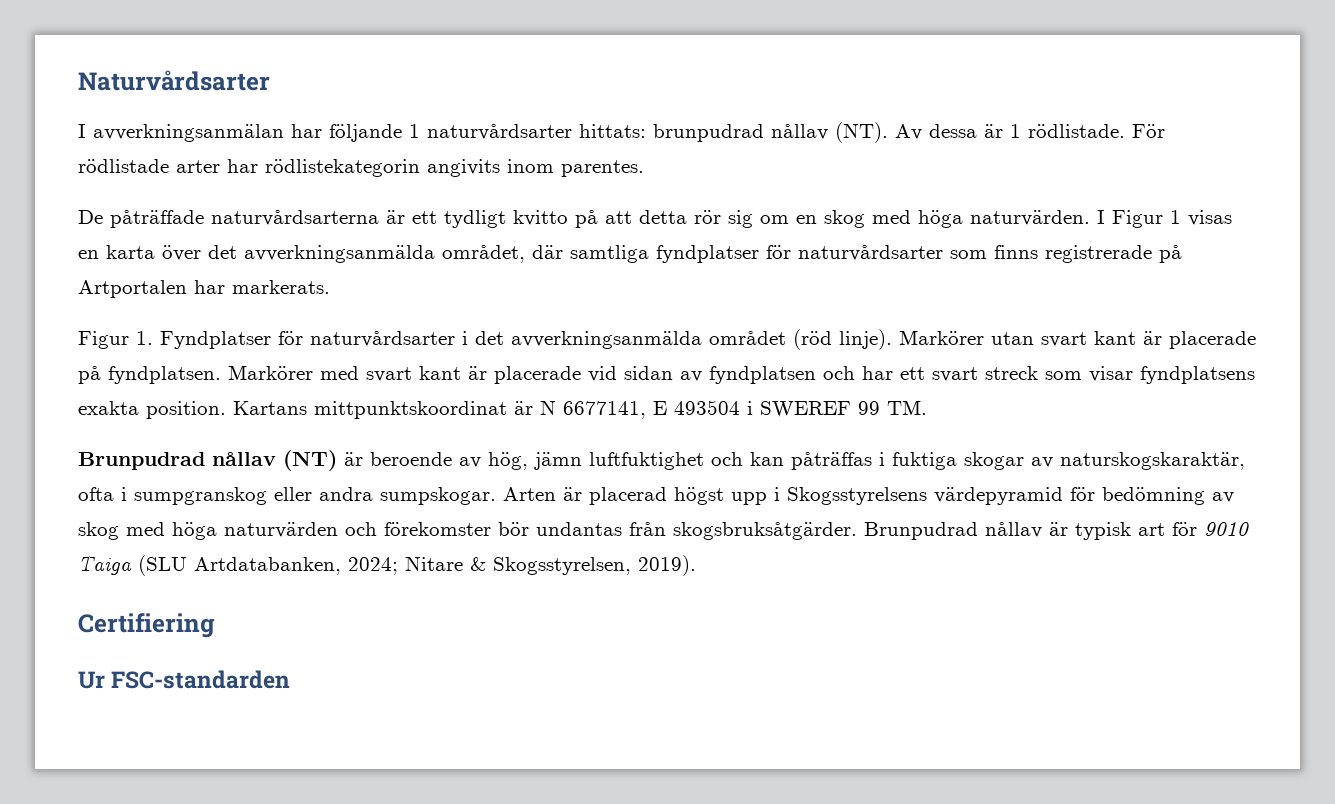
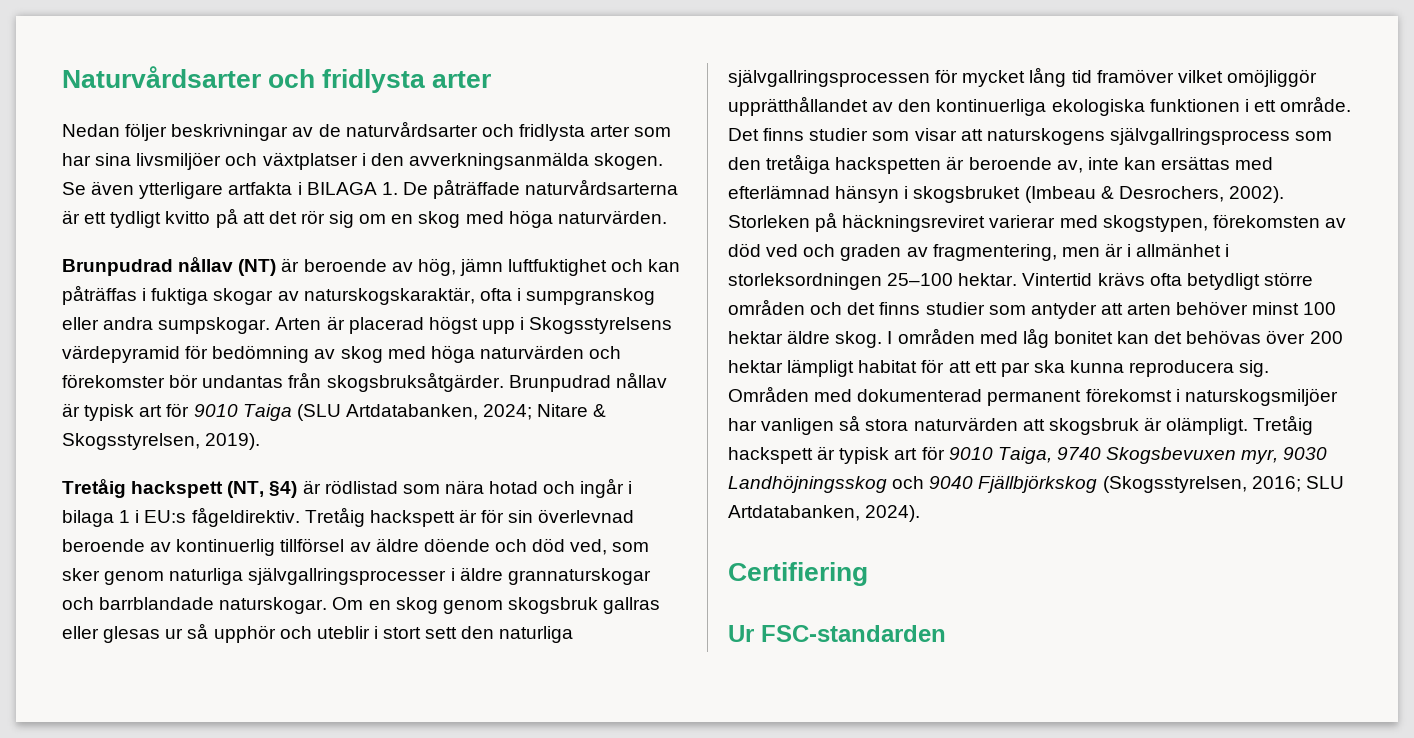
[78,122,1165,143] [78,159,644,177] // I avverkningsanmälan har följande 1 naturvårdsarter hittats: brunpudrad nållav (NT). Av dessa är 1 rödlistade. För rödlistade arter har rödlistekategorin angivits inom parentes. // -> [268,69,492,93] [62,121,672,141] [62,152,664,170] [62,181,398,199] och fridlysta arter // Nedan följer beskrivningar av de naturvårdsarter och fridlysta arter som har sina livsmiljöer och växtplatser i den avverkningsanmälda skogen. Se även ytterligare artfakta i BILAGA 1.
[639,210,687,224] detta -> [268,211,297,224] det
[1097,210,1232,228] [78,245,1182,263] [78,280,330,298] [78,329,1256,350] [78,365,1255,384] [78,400,927,419] I Figur 1 visas en karta över det avverkningsanmälda området, där samtliga fyndplatser för naturvårdsarter som finns registrerade på Artportalen har markerats. // Figur 1. Fyndplatser för naturvårdsarter i det avverkningsanmälda området (röd linje). Markörer utan svart kant är placerade på fyndplatsen. Markörer med svart kant är placerade vid sidan av fyndplatsen och har ett svart streck som visar fyndplatsens exakta position. Kartans mittpunktskoordinat är N 6677141, E 493504 i SWEREF 99 TM. -> (667, 217) none
(696, 565) none -> [62,478,633,498] [62,507,635,527] [62,538,650,556] [62,567,651,585] [62,597,661,614] [62,623,574,643] [728,67,1317,87] [728,96,1352,116] [728,127,1333,145] [728,154,1274,174] [728,185,1284,203] [728,212,1346,232] [728,243,1230,261] [728,272,1313,290] [728,299,1337,319] [728,328,1343,348] [728,359,1270,377] [728,386,1338,406] [728,415,1314,435] [728,446,1328,464] [728,475,1344,493] [728,505,921,522] // Tretåig hackspett (NT, §4) är rödlistad som nära hotad och ingår i bilaga 1 i EU:s fågeldirektiv. Tretåig hackspett är för sin överlevnad beroende av kontinuerlig tillförsel av äldre döende och död ved, som sker genom naturliga självgallringsprocesser i äldre grannaturskogar och barrblandade naturskogar. Om en skog genom skogsbruk gallras eller glesas ur så upphör och uteblir i stort sett den naturliga självgallringsprocessen för mycket lång tid framöver vilket omöjliggör upprätthållandet av den kontinuerliga ekologiska funktionen i ett område. Det finns studier som visar att naturskogens självgallringsprocess som den tretåiga hackspetten är beroende av, inte kan ersättas med efterlämnad hänsyn i skogsbruket (Imbeau & Desrochers, 2002). Storleken på häckningsreviret varierar med skogstypen, förekomsten av död ved och graden av fragmentering, men är i allmänhet i storleksordningen 25–100 hektar. Vintertid krävs ofta betydligt större områden och det finns studier som antyder att arten behöver minst 100 hektar äldre skog. I områden med låg bonitet kan det behövas över 200 hektar lämpligt habitat för att ett par ska kunna reproducera sig. Områden med dokumenterad permanent förekomst i naturskogsmiljöer har vanligen så stora naturvärden att skogsbruk är olämpligt. Tretåig hackspett är typisk art för 9010 Taiga, 9740 Skogsbevuxen myr, 9030 Landhöjningsskog och 9040 Fjällbjörkskog (Skogsstyrelsen, 2016; SLU Artdatabanken, 2024).

